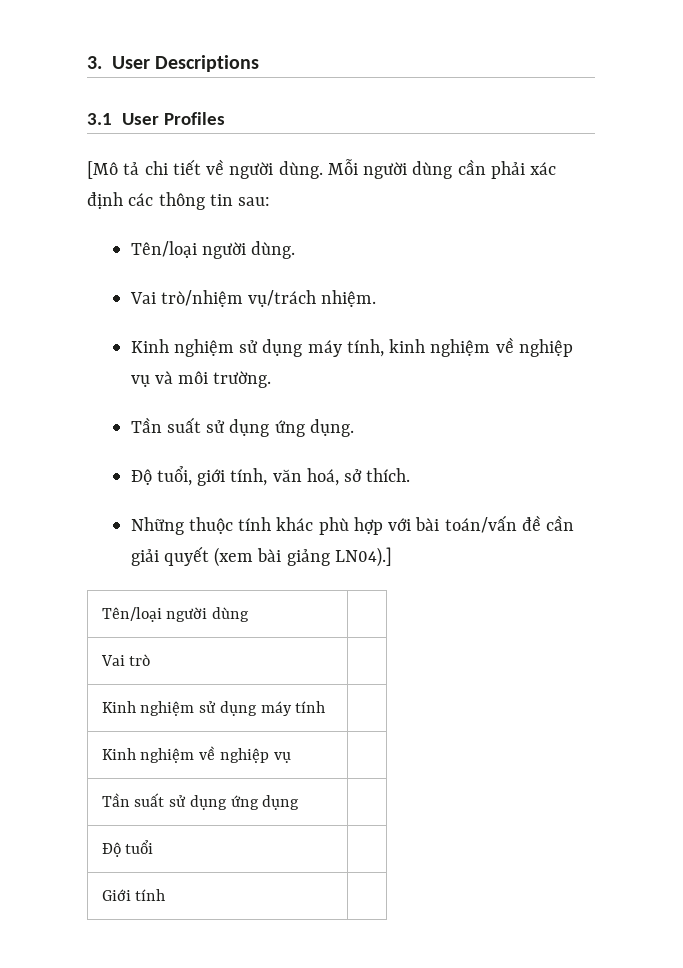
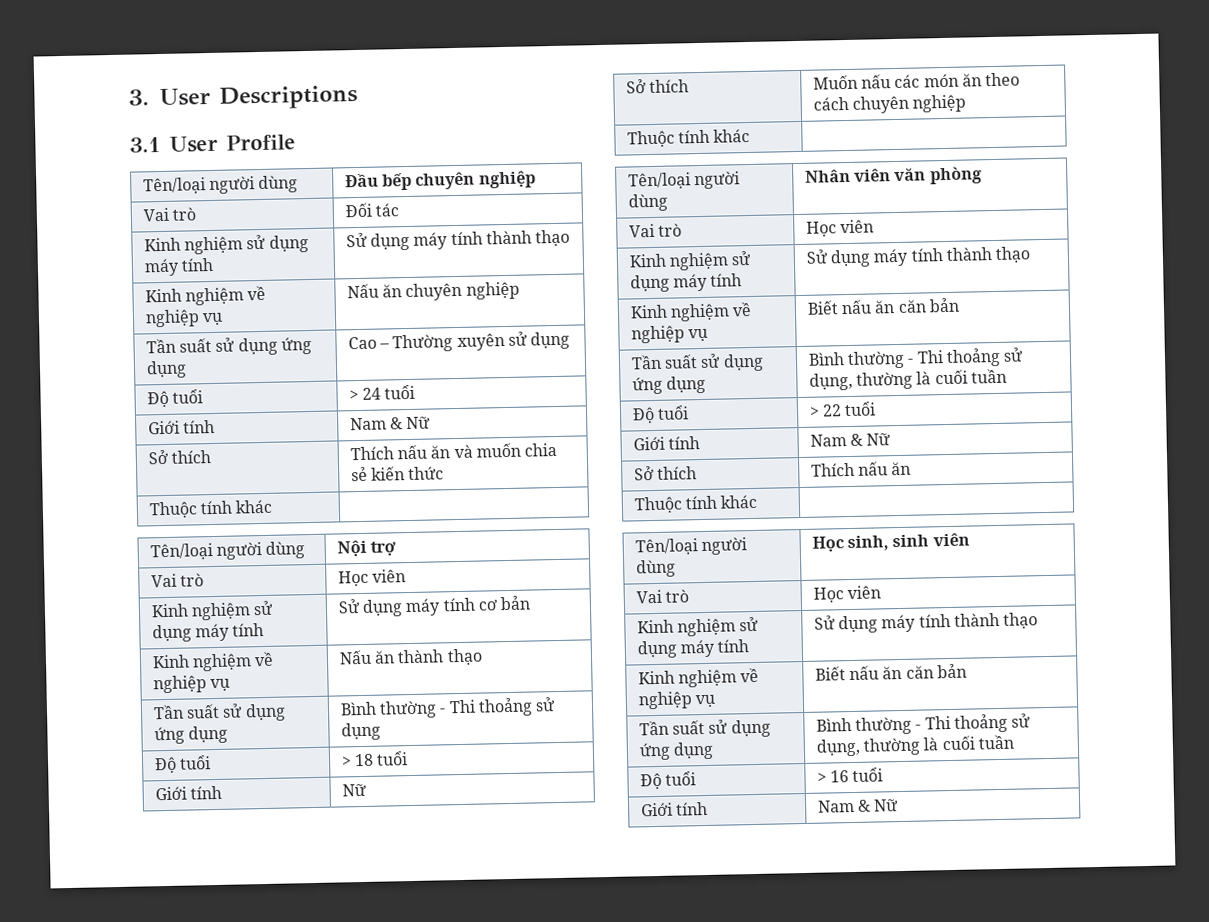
[163,112,225,125] [87,159,557,179] [87,192,271,210] [130,241,296,259] [129,290,377,307] [130,337,573,357] [130,371,272,388] [130,417,354,437] [130,466,411,486] [130,515,575,535] [130,546,392,567] [101,607,250,622] [100,654,151,666] [101,701,326,716] [101,746,291,763] [101,793,300,810] [101,840,154,857] [101,889,166,901] Profiles // [Mô tả chi tiết về người dùng. Mỗi người dùng cần phải xác định các thông tin sau: // Tên/loại người dùng. // Vai trò/nhiệm vụ/trách nhiệm. // Kinh nghiệm sử dụng máy tính, kinh nghiệm về nghiệp vụ và môi trường. // Tần suất sử dụng ứng dụng. // Độ tuổi, giới tính, văn hoá, sở thích. // Những thuộc tính khác phù hợp với bài toán/vấn đề cần giải quyết (xem bài giảng LN04).] // Tên/loại người dùng | // Vai trò | // Kinh nghiệm sử dụng máy tính | // Kinh nghiệm về nghiệp vụ | // Tần suất sử dụng ứng dụng | // Độ tuổi | // Giới tính | -> [226,134,296,151] [142,175,299,195] [344,170,536,191] [142,207,197,222] [344,202,400,218] [143,234,309,255] [143,257,215,277] [345,229,571,251] [144,285,267,306] [144,309,224,328] [346,281,520,302] [145,336,313,356] [145,360,187,379] [347,331,571,353] [146,389,204,408] [348,384,416,401] [147,419,216,435] [349,416,432,431] [147,449,212,465] [349,442,558,461] [350,466,445,482] [148,499,273,519] [149,541,306,561] [336,539,397,557] [150,573,205,588] [337,569,407,587] [150,600,275,621] [151,622,265,643] [337,595,532,617] [151,651,275,672] [152,675,231,694] [338,648,483,666] [152,703,286,722] [153,725,229,745] [339,697,557,719] [340,722,381,741] [153,755,212,774] [340,751,409,767] [154,785,223,801] [341,783,367,797] [625,79,690,94] [812,72,1021,90] [812,94,967,114] [626,128,751,148] [627,171,741,190] [627,193,668,212] [804,166,982,185] [628,223,683,238] [805,219,875,237] [628,250,753,271] [629,273,743,293] [805,246,1032,268] [629,301,753,322] [630,325,709,344] [806,297,961,315] [630,353,764,372] [631,375,707,395] [807,347,1025,370] [808,368,1008,391] [631,405,690,424] [808,401,877,417] [632,436,701,451] [809,433,892,447] [633,466,698,481] [810,461,912,477] [633,494,758,514] [634,537,748,556] [635,559,676,578] [811,532,970,552] [635,589,690,604] [812,585,882,603] [636,616,760,637] [636,639,750,659] [813,612,1039,634] [637,667,760,688] [637,691,717,710] [814,663,968,681] [638,719,771,738] [638,741,715,761] [815,713,1032,735] [815,734,1015,757] [639,771,697,790] [816,767,884,783] [639,801,709,817] [816,799,900,813] Profile // Tên/loại người dùng | Đầu bếp chuyên nghiệp // Vai trò | Đối tác // Kinh nghiệm sử dụng máy tính | Sử dụng máy tính thành thạo // Kinh nghiệm về nghiệp vụ | Nấu ăn chuyên nghiệp // Tần suất sử dụng ứng dụng | Cao – Thường xuyên sử dụng // Độ tuổi | > 24 tuổi // Giới tính | Nam & Nữ // Sở thích | Thích nấu ăn và muốn chia sẻ kiến thức // Thuộc tính khác | // Tên/loại người dùng | Nội trợ // Vai trò | Học viên // Kinh nghiệm sử dụng máy tính | Sử dụng máy tính cơ bản // Kinh nghiệm về nghiệp vụ | Nấu ăn thành thạo // Tần suất sử dụng ứng dụng | Bình thường - Thi thoảng sử dụng // Độ tuổi | > 18 tuổi // Giới tính | Nữ // Sở thích | Muốn nấu các món ăn theo cách chuyên nghiệp // Thuộc tính khác | // Tên/loại người dùng | Nhân viên văn phòng // Vai trò | Học viên // Kinh nghiệm sử dụng máy tính | Sử dụng máy tính thành thạo // Kinh nghiệm về nghiệp vụ | Biết nấu ăn căn bản // Tần suất sử dụng ứng dụng | Bình thường - Thi thoảng sử dụng, thường là cuối tuần // Độ tuổi | > 22 tuổi // Giới tính | Nam & Nữ // Sở thích | Thích nấu ăn // Thuộc tính khác | // Tên/loại người dùng | Học sinh, sinh viên // Vai trò | Học viên // Kinh nghiệm sử dụng máy tính | Sử dụng máy tính thành thạo // Kinh nghiệm về nghiệp vụ | Biết nấu ăn căn bản // Tần suất sử dụng ứng dụng | Bình thường - Thi thoảng sử dụng, thường là cuối tuần // Độ tuổi | > 16 tuổi // Giới tính | Nam & Nữ

